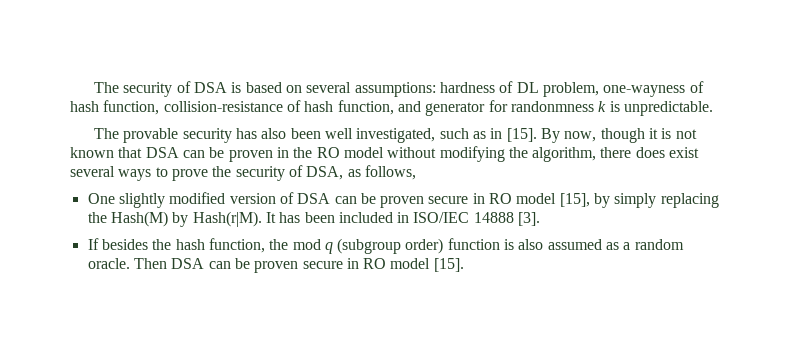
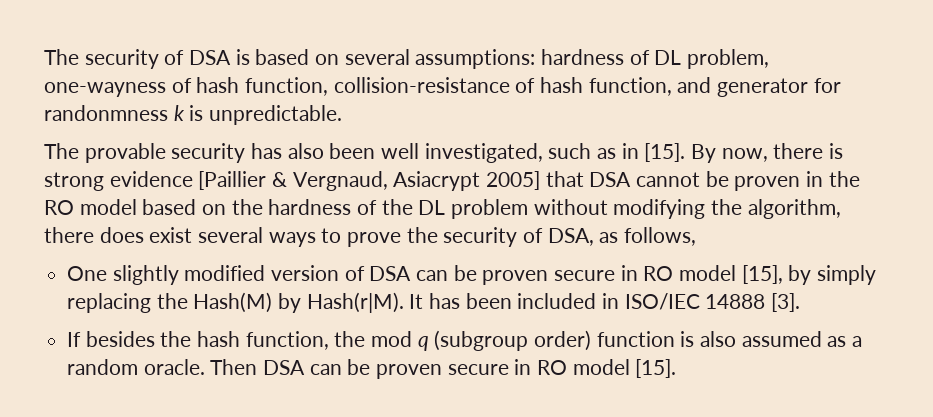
[600,128,697,143] [70,147,114,158] though it is not known -> [773,143,844,159] [44,171,541,191] there is strong evidence [Paillier & Vergnaud, Asiacrypt 2005]
[182,150,205,158] can -> [636,172,701,187] cannot
(384, 152) none -> [142,199,529,219] based on the hardness of the DL problem

